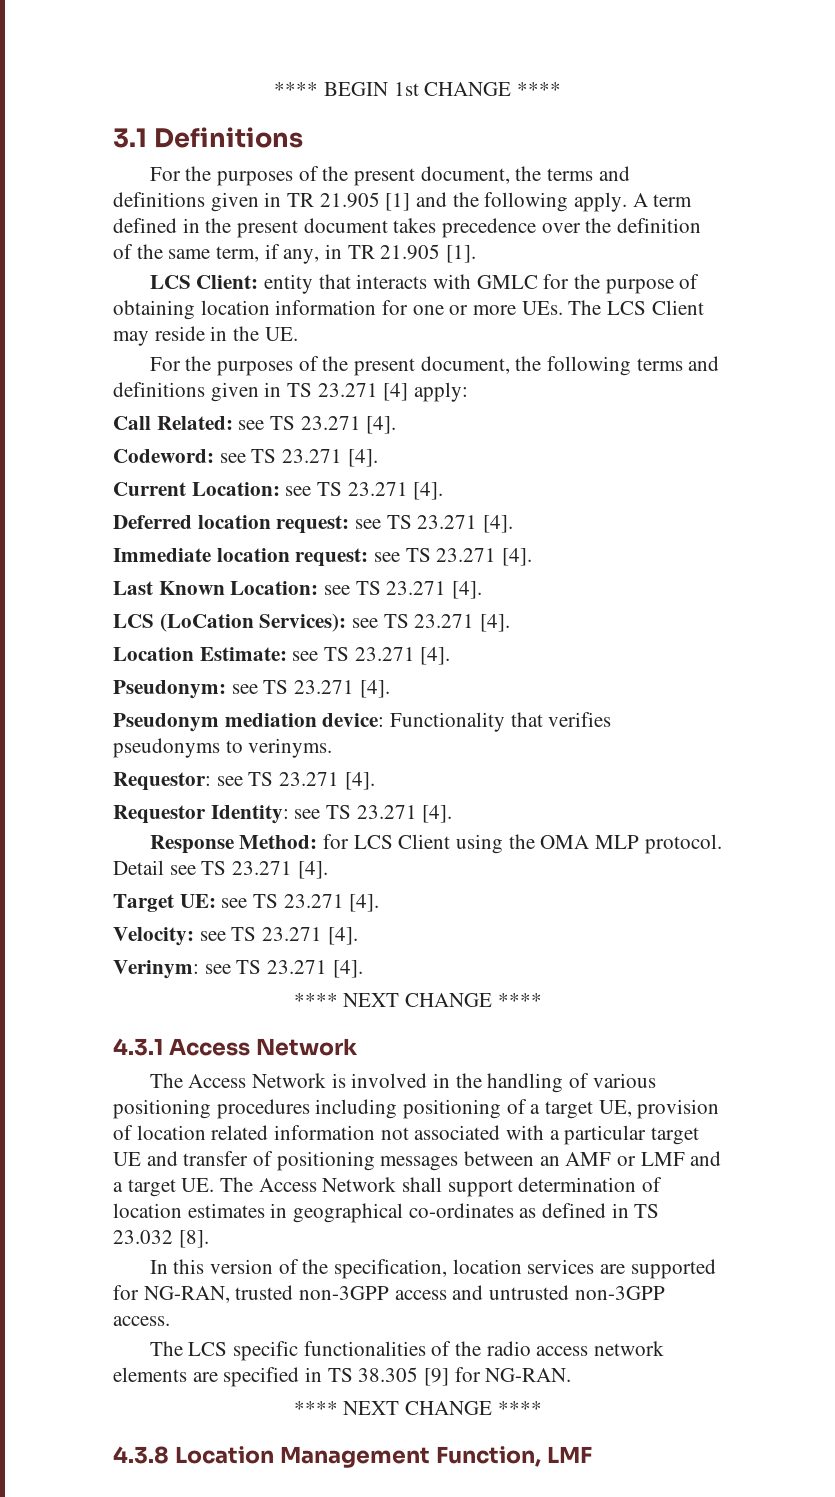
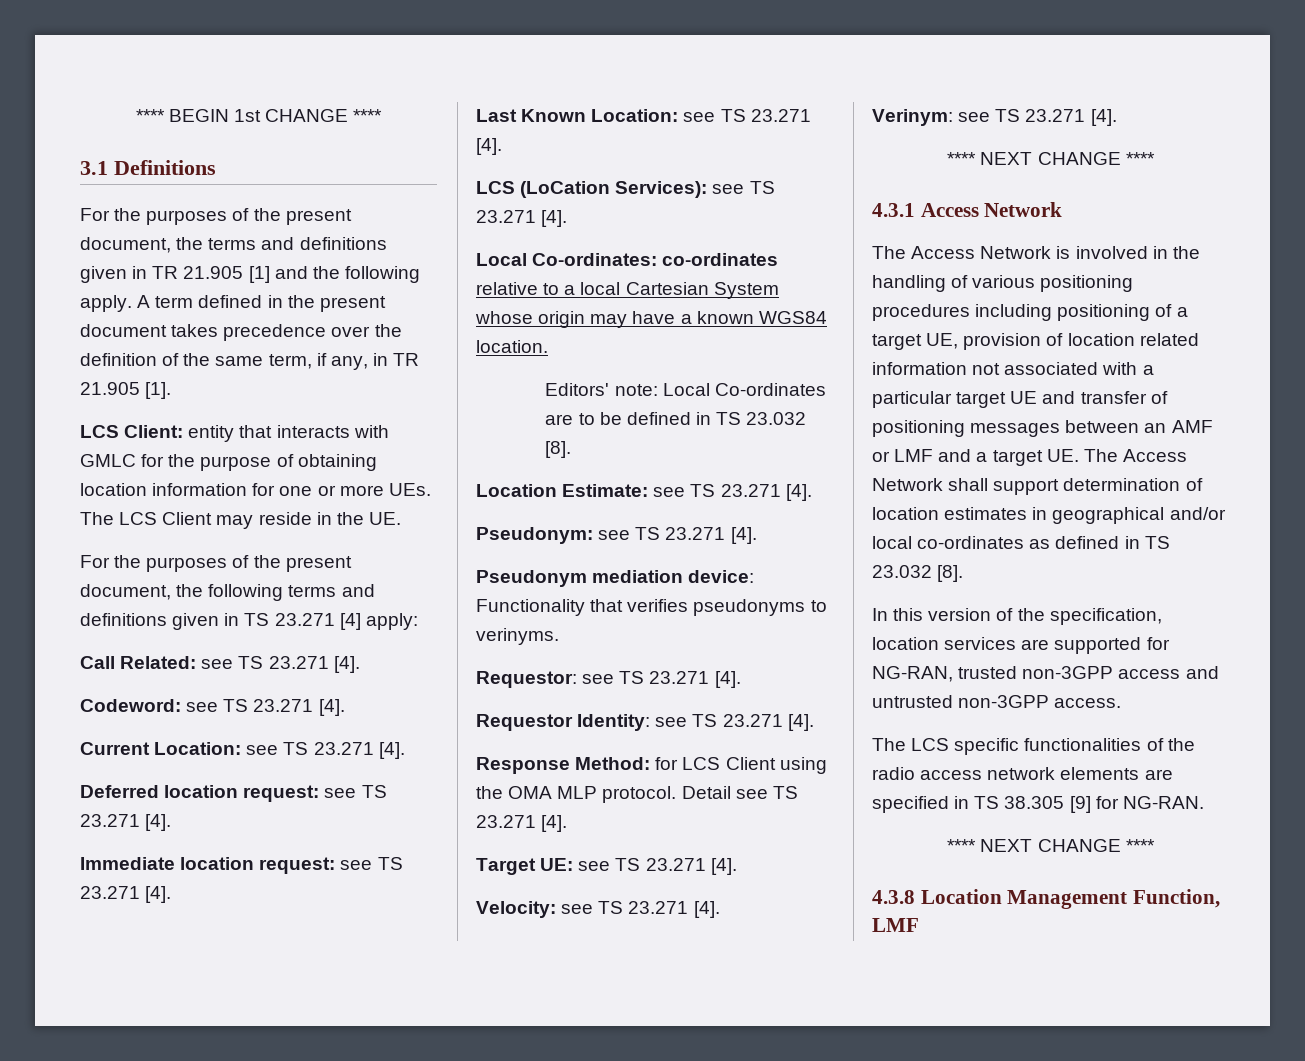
(511, 623) none -> [476,253,779,266] [476,282,779,299] [475,311,827,328] [476,340,548,353] [545,383,826,396] [545,412,807,425] [545,441,572,458] // Local Co-ordinates: co-ordinates relative to a local Cartesian System whose origin may have a known WGS84 location. // Editors' note: Local Co-ordinates are to be defined in TS 23.032 [8].
(404, 1213) none -> [1169,507,1226,520] [872,536,912,549] and/or local

